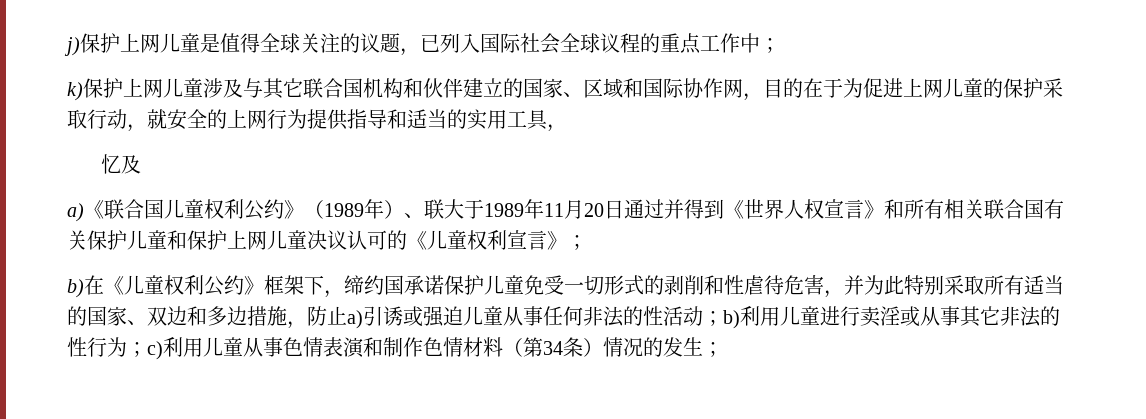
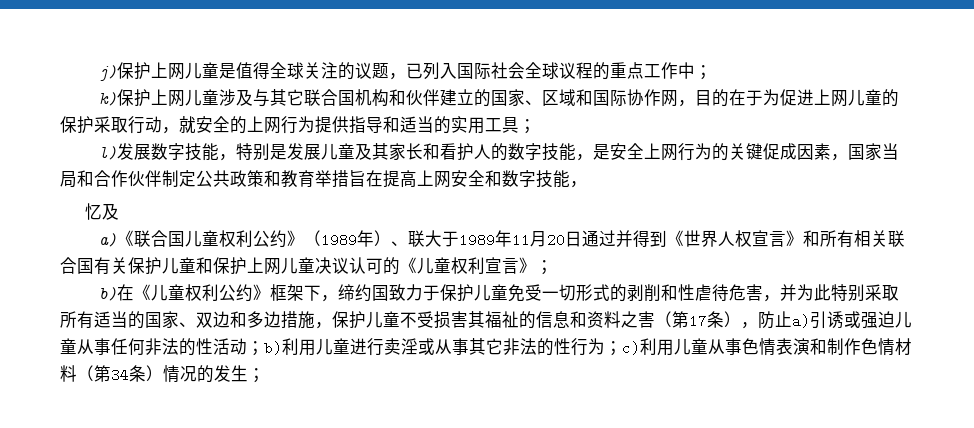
(548, 120) none -> [519,119,536,134] [99,143,900,161] [60,170,570,188] ； // l)发展数字技能，特别是发展儿童及其家长和看护人的数字技能，是安全上网行为的关键促成因素，国家当局和合作伙伴制定公共政策和教育举措旨在提高上网安全和数字技能
[404,275,444,295] 承诺 -> [389,284,441,301] 致力于
(307, 325) none -> [332,311,758,329] 保护儿童不受损害其福祉的信息和资料之害（第17条），

